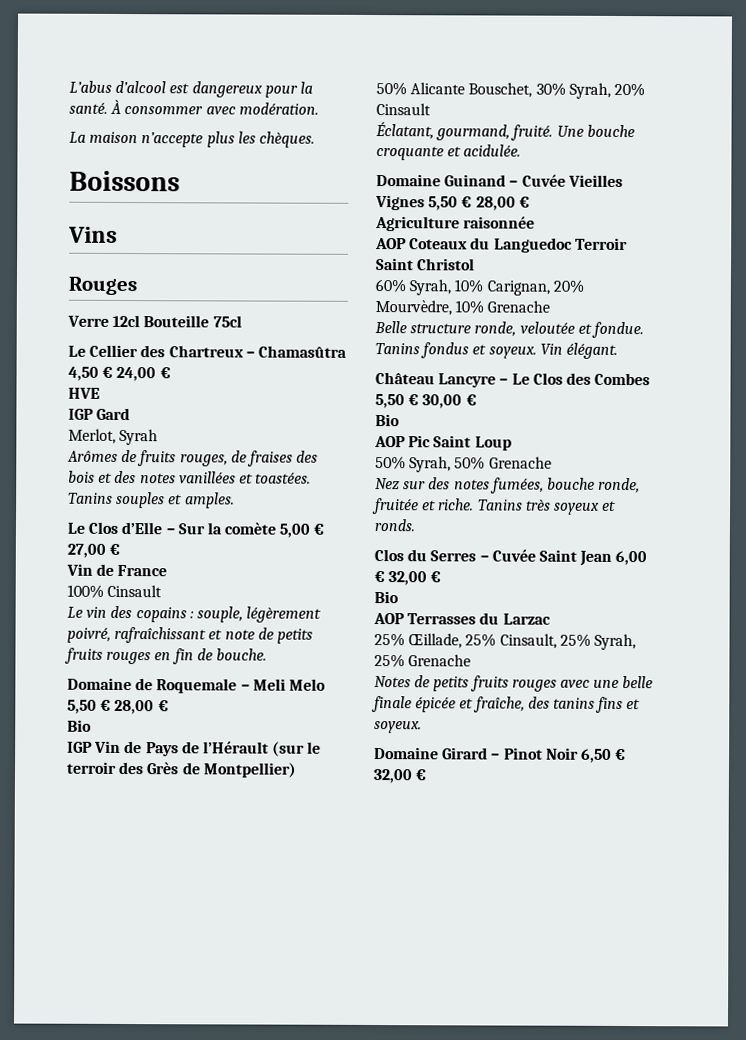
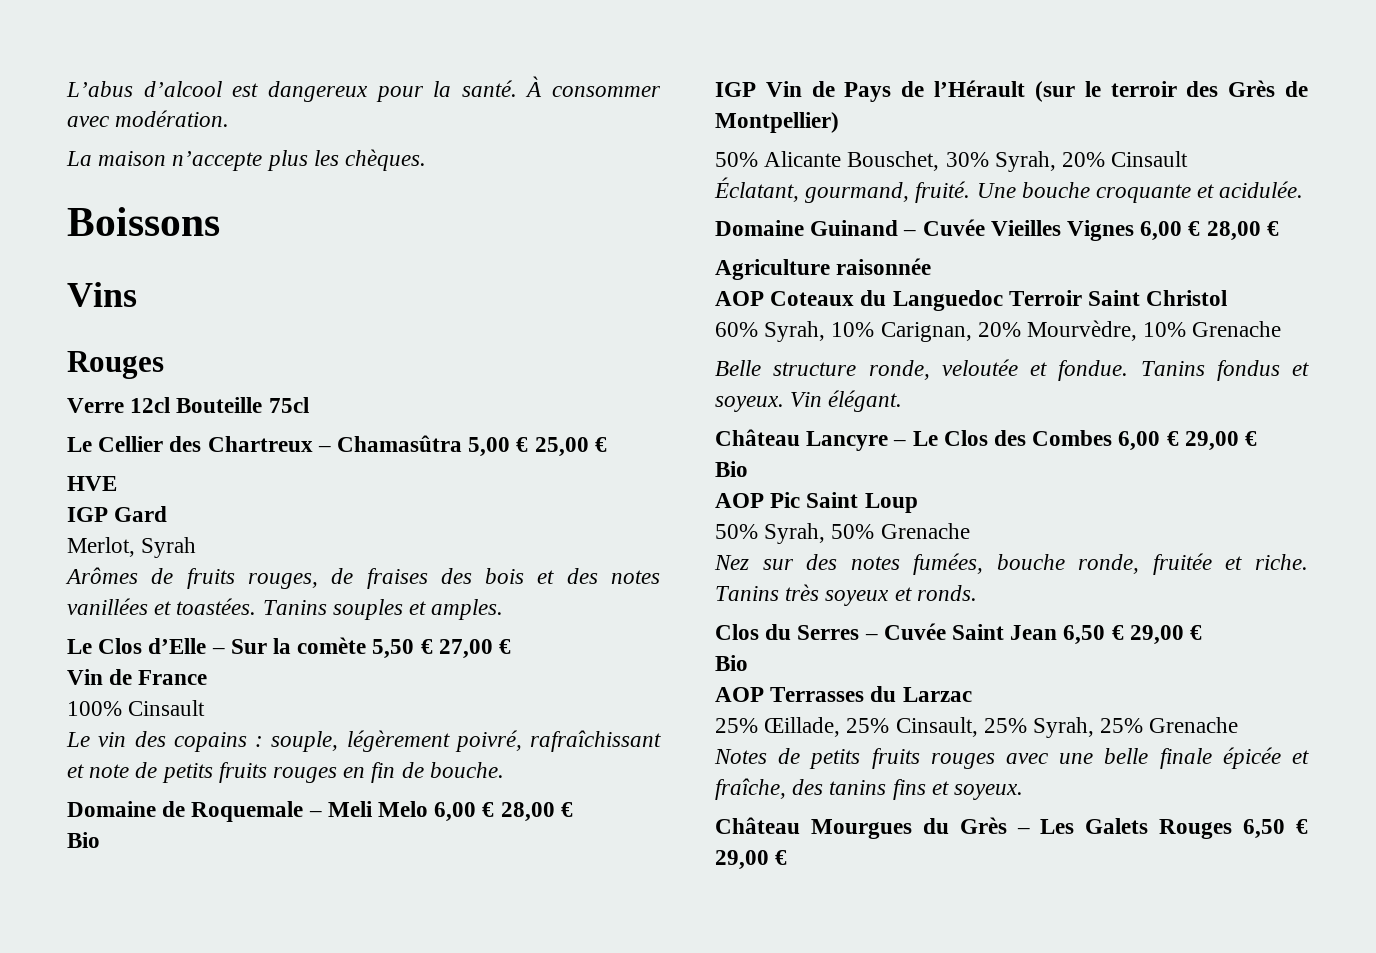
[68,366,157,382] 4,50 € 24,00 -> [468,437,589,457] 5,00 € 25,00
[279,523,311,538] 5,00 -> [372,639,415,659] 5,50
[67,699,97,714] 5,50 -> [434,802,477,822] 6,00
[428,196,459,211] 5,50 -> [1140,221,1183,241] 6,00
[375,394,463,409] 5,50 € 30,00 -> [1118,431,1239,451] 6,00 € 29,00
[615,550,648,566] [374,571,428,586] 6,00 € 32,00 -> [1063,625,1184,645] 6,50 € 29,00
[374,747,627,763] [373,769,413,784] Domaine Girard – Pinot Noir 6,50 € 32,00 -> [715,817,1308,839] [715,850,769,870] Château Mourgues du Grès – Les Galets Rouges 6,50 € 29,00

